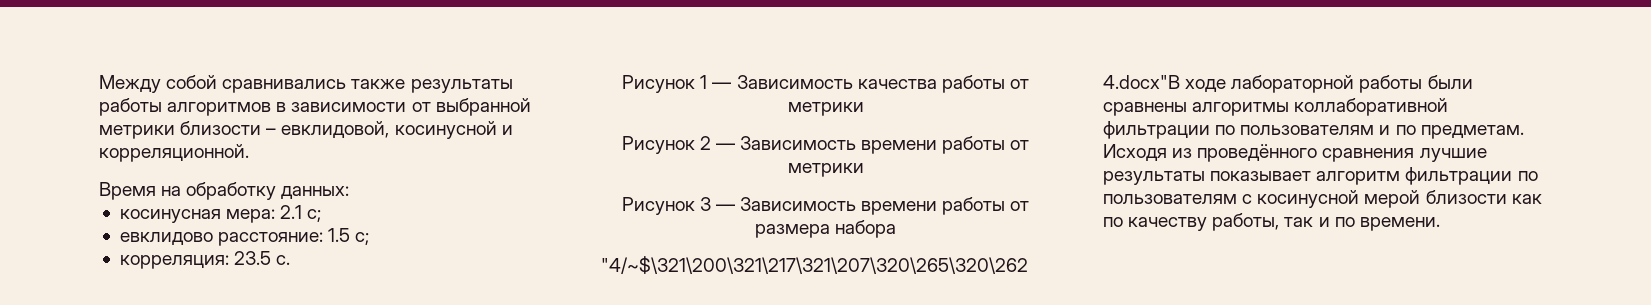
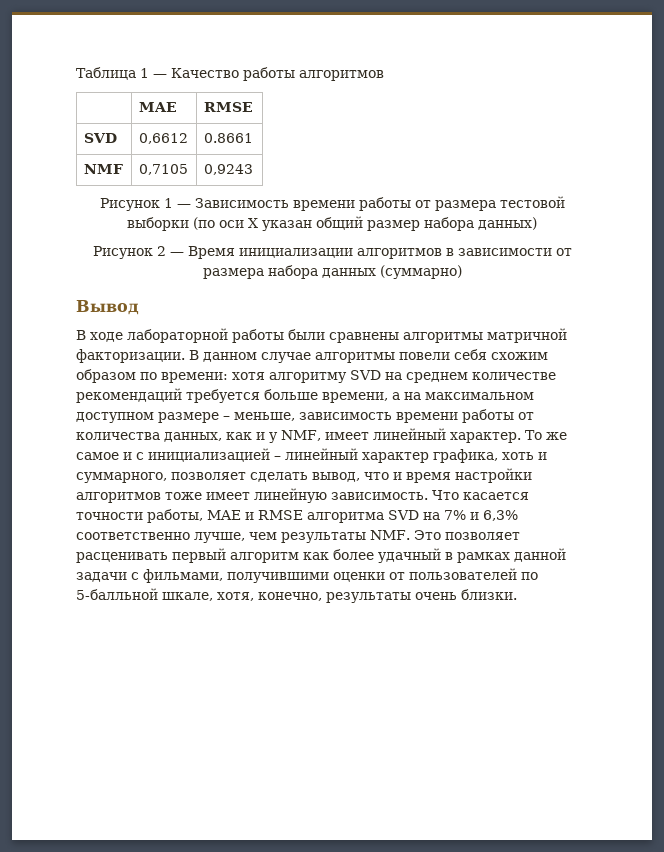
[99,75,513,93] [99,98,531,116] [99,121,513,139] [99,144,249,162] [99,182,350,200] [119,205,322,223] [119,228,370,246] [119,251,291,269] [622,75,1029,93] [787,102,864,116] [621,136,1030,154] [787,163,864,177] [621,197,1030,215] [754,220,897,238] [601,256,1028,274] [1103,75,1180,89] Между собой сравнивались также результаты работы алгоритмов в зависимости от выбранной метрики близости – евклидовой, косинусной и корреляционной. // Время на обработку данных: // косинусная мера: 2.1 c; // евклидово расстояние: 1.5 c; // корреляция: 23.5 c. // Рисунок 1 — Зависимость качества работы от метрики // Рисунок 2 — Зависимость времени работы от метрики // Рисунок 3 — Зависимость времени работы от размера набора // "4/~$\321\200\321\217\321\207\320\265\320\262 4.docx"В -> [76,67,384,81] [138,102,177,112] [203,102,253,112] [83,133,117,143] [138,133,188,144] [203,133,253,143] [83,164,123,174] [138,164,188,175] [203,164,253,175] [99,196,565,211] [127,216,537,231] [92,246,572,259] [202,265,462,279] [76,300,139,315] [76,330,86,340] Таблица 1 — Качество работы алгоритмов // | MAE | RMSE // SVD | 0,6612 | 0.8661 // NMF | 0,7105 | 0,9243 // Рисунок 1 — Зависимость времени работы от размера тестовой выборки (по оси Х указан общий размер набора данных) // Рисунок 2 — Время инициализации алгоритмов в зависимости от размера набора данных (суммарно) // Вывод // В
[1294,98,1449,116] [1103,121,1524,139] [1103,144,1487,162] [1103,167,1538,185] [1103,190,1542,208] [1103,213,1440,231] коллаборативной фильтрации по пользователям и по предметам. Исходя из проведённого сравнения лучшие результаты показывает алгоритм фильтрации по пользователям с косинусной мерой близости как по качеству работы, так и по времени. -> [487,328,567,343] [76,349,548,363] [76,369,556,383] [76,388,534,403] [76,409,534,423] [76,428,567,443] [76,448,547,463] [76,468,532,483] [76,488,529,503] [76,509,518,523] [76,530,520,543] [76,548,566,563] [76,568,538,583] [76,588,517,603] матричной факторизации. В данном случае алгоритмы повели себя схожим образом по времени: хотя алгоритму SVD на среднем количестве рекомендаций требуется больше времени, а на максимальном доступном размере – меньше, зависимость времени работы от количества данных, как и у NMF, имеет линейный характер. То же самое и с инициализацией – линейный характер графика, хоть и суммарного, позволяет сделать вывод, что и время настройки алгоритмов тоже имеет линейную зависимость. Что касается точности работы, MAE и RMSE алгоритма SVD на 7% и 6,3% соответственно лучше, чем результаты NMF. Это позволяет расценивать первый алгоритм как более удачный в рамках данной задачи с фильмами, получившими оценки от пользователей по 5-балльной шкале, хотя, конечно, результаты очень близки.

